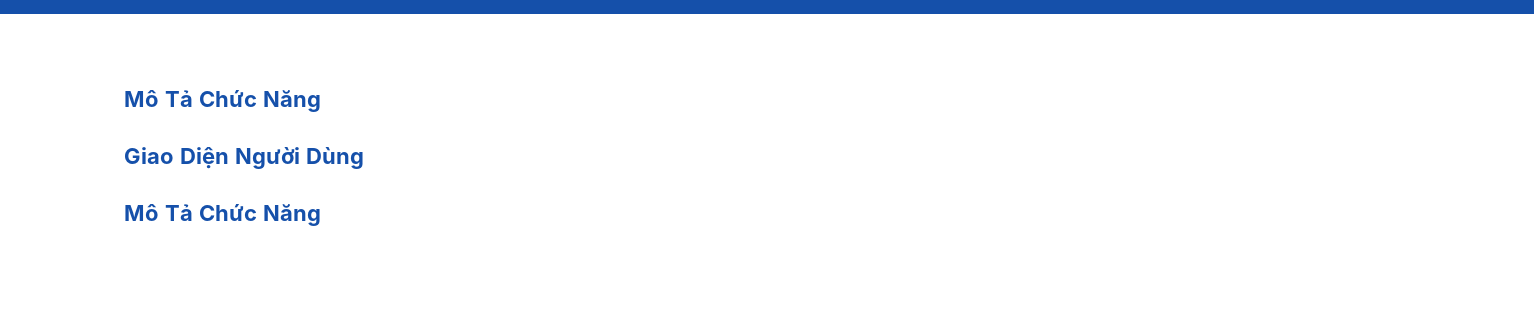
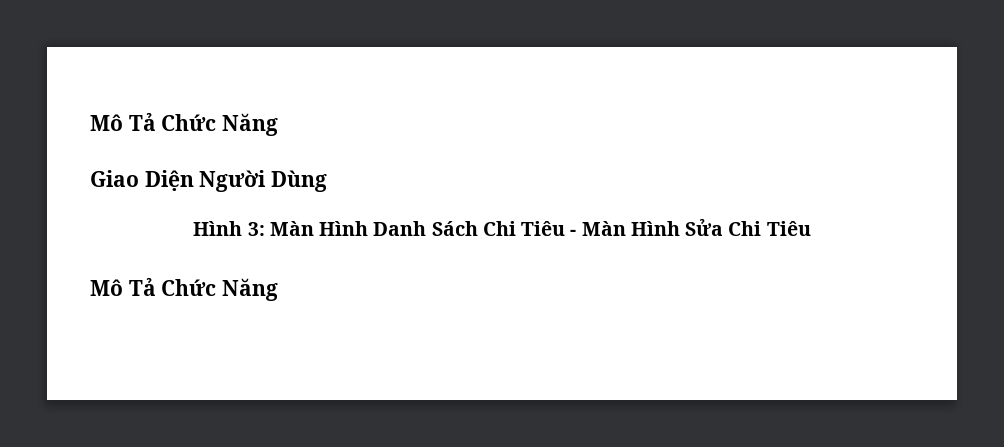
(364, 158) none -> [193,218,811,236] // Hình 3: Màn Hình Danh Sách Chi Tiêu - Màn Hình Sửa Chi Tiêu

